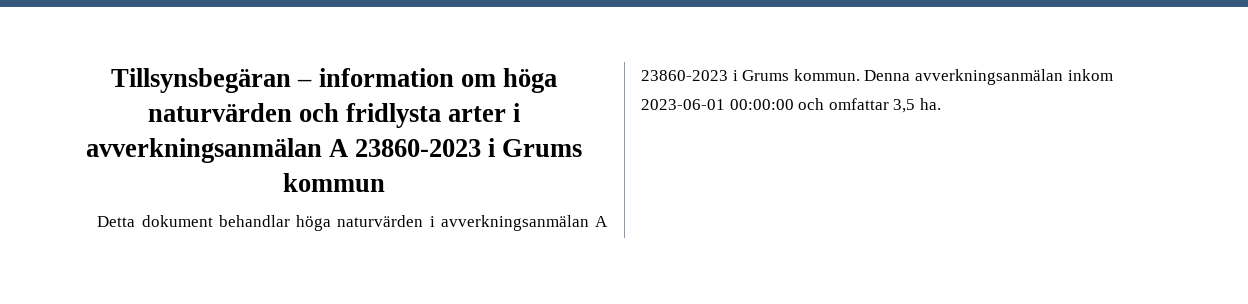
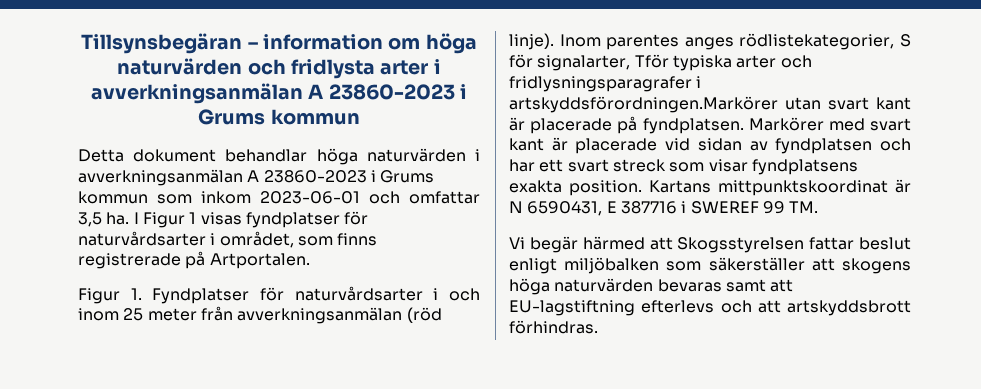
[793,69,1063,85] kommun. Denna avverkningsanmälan -> [78,191,192,204] kommun som
[729,99,794,110] 00:00:00 -> (360, 197) none
(941, 104) none -> [133,211,369,228] [78,231,378,248] [78,251,310,269] [78,286,481,304] [78,306,442,324] [509,33,911,50] [509,54,812,71] [509,76,702,92] [509,96,911,113] [509,116,912,134] [509,137,911,154] [509,159,858,175] [509,179,911,196] [509,201,819,216] [509,236,911,253] [509,257,911,274] [509,278,794,295] [509,300,911,316] [509,320,598,334] I Figur 1 visas fyndplatser för naturvårdsarter i området, som finns registrerade på Artportalen. // Figur 1. Fyndplatser för naturvårdsarter i och inom 25 meter från avverkningsanmälan (röd linje). Inom parentes anges rödlistekategorier, S för signalarter, Tför typiska arter och fridlysningsparagrafer i artskyddsförordningen.Markörer utan svart kant är placerade på fyndplatsen. Markörer med svart kant är placerade vid sidan av fyndplatsen och har ett svart streck som visar fyndplatsens exakta position. Kartans mittpunktskoordinat är N 6590431, E 387716 i SWEREF 99 TM. // Vi begär härmed att Skogsstyrelsen fattar beslut enligt miljöbalken som säkerställer att skogens höga naturvärden bevaras samt att EU-lagstiftning efterlevs och att artskyddsbrott förhindras.

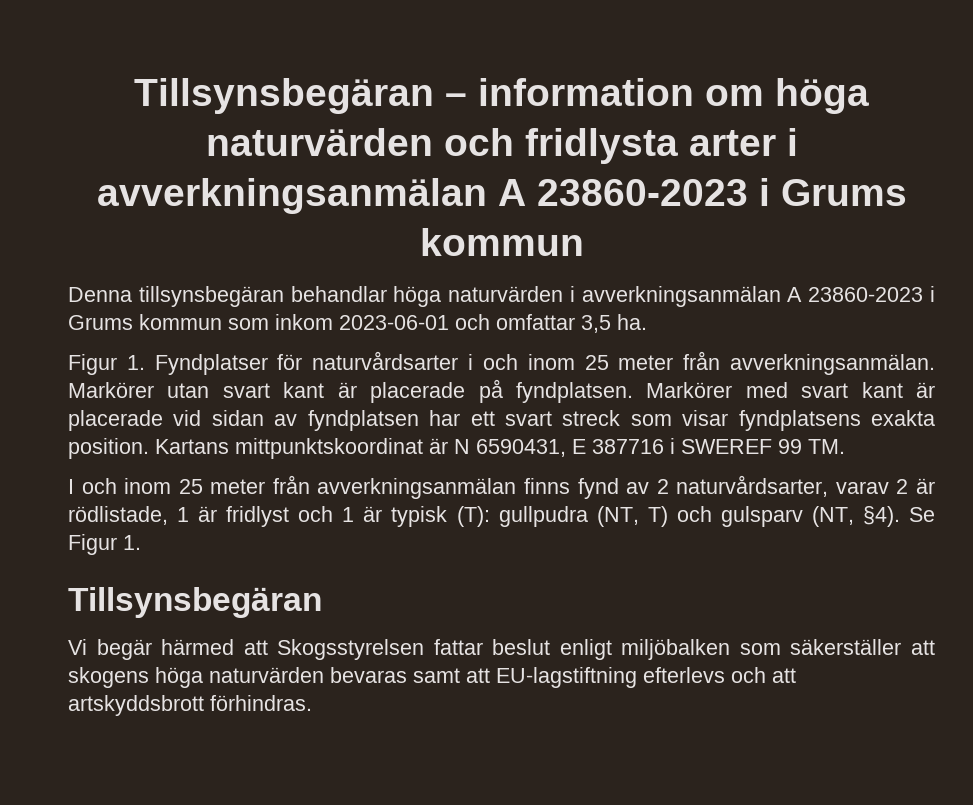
[78,149,217,162] Detta dokument -> [68,286,284,307] Denna tillsynsbegäran
[133,211,369,228] [78,231,378,248] [78,251,310,269] I Figur 1 visas fyndplatser för naturvårdsarter i området, som finns registrerade på Artportalen. -> (647, 322) none
[237,307,442,324] [509,33,911,50] [509,54,812,71] [509,76,702,92] [509,96,778,113] avverkningsanmälan (röd linje). Inom parentes anges rödlistekategorier, S för signalarter, Tför typiska arter och fridlysningsparagrafer i artskyddsförordningen.Markörer -> [730,354,936,375] [68,382,154,398] avverkningsanmälan. Markörer
[880,138,911,151] och -> (419, 420) none
(819, 207) none -> [68,475,935,499] [68,506,935,527] [68,534,141,555] [68,587,322,618] // I och inom 25 meter från avverkningsanmälan finns fynd av 2 naturvårdsarter, varav 2 är rödlistade, 1 är fridlyst och 1 är typisk (T): gullpudra (NT, T) och gulsparv (NT, §4). Se Figur 1. // Tillsynsbegäran

